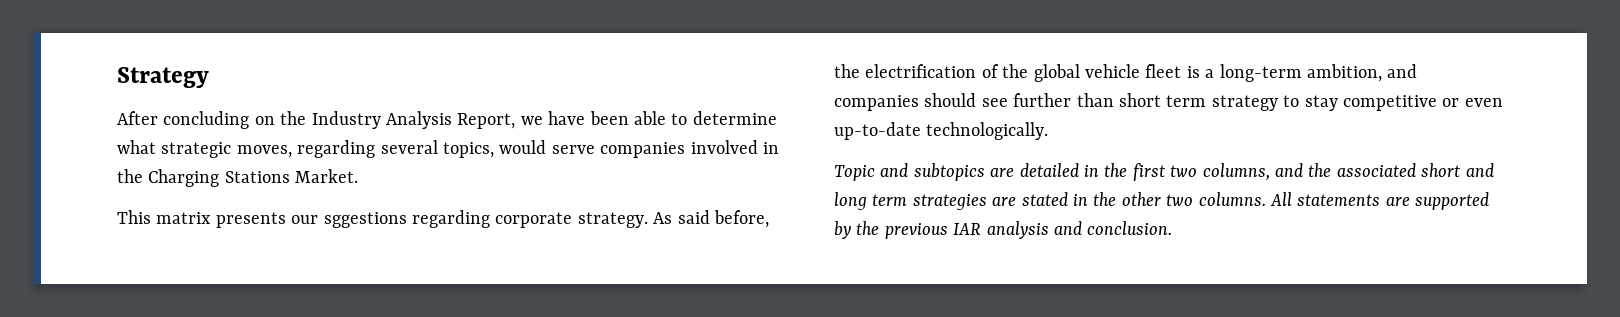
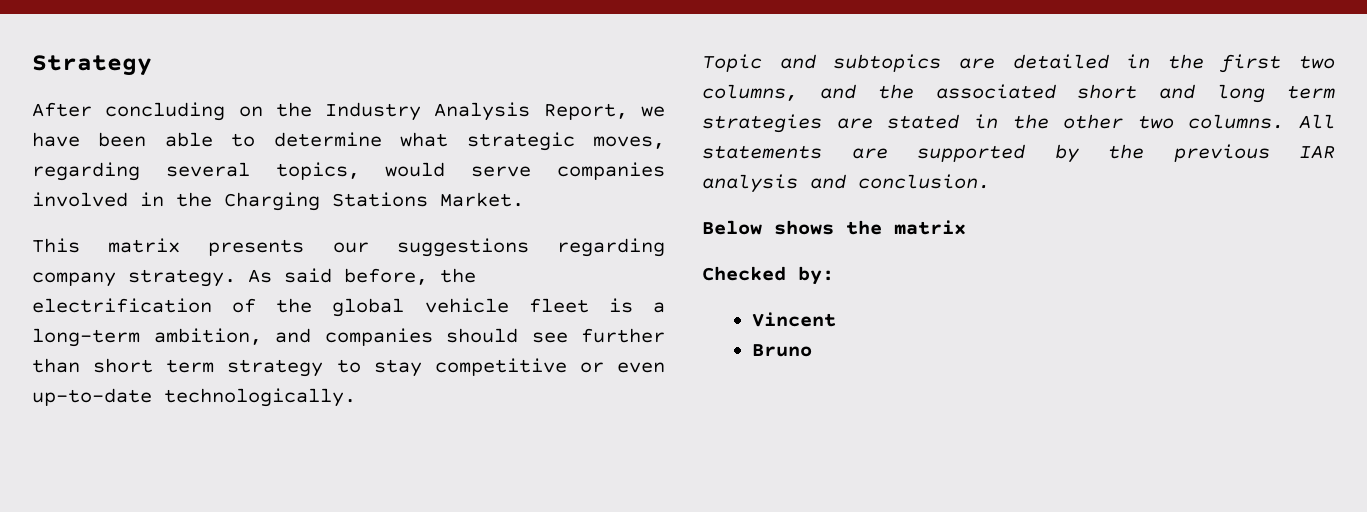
[323,210,573,228] sggestions regarding corporate -> [396,238,665,257] [32,272,116,287] suggestions regarding company
(1173, 228) none -> [702,220,966,235] [702,266,834,285] [752,312,837,327] [752,344,813,357] // Below shows the matrix // Checked by: // Vincent // Bruno

